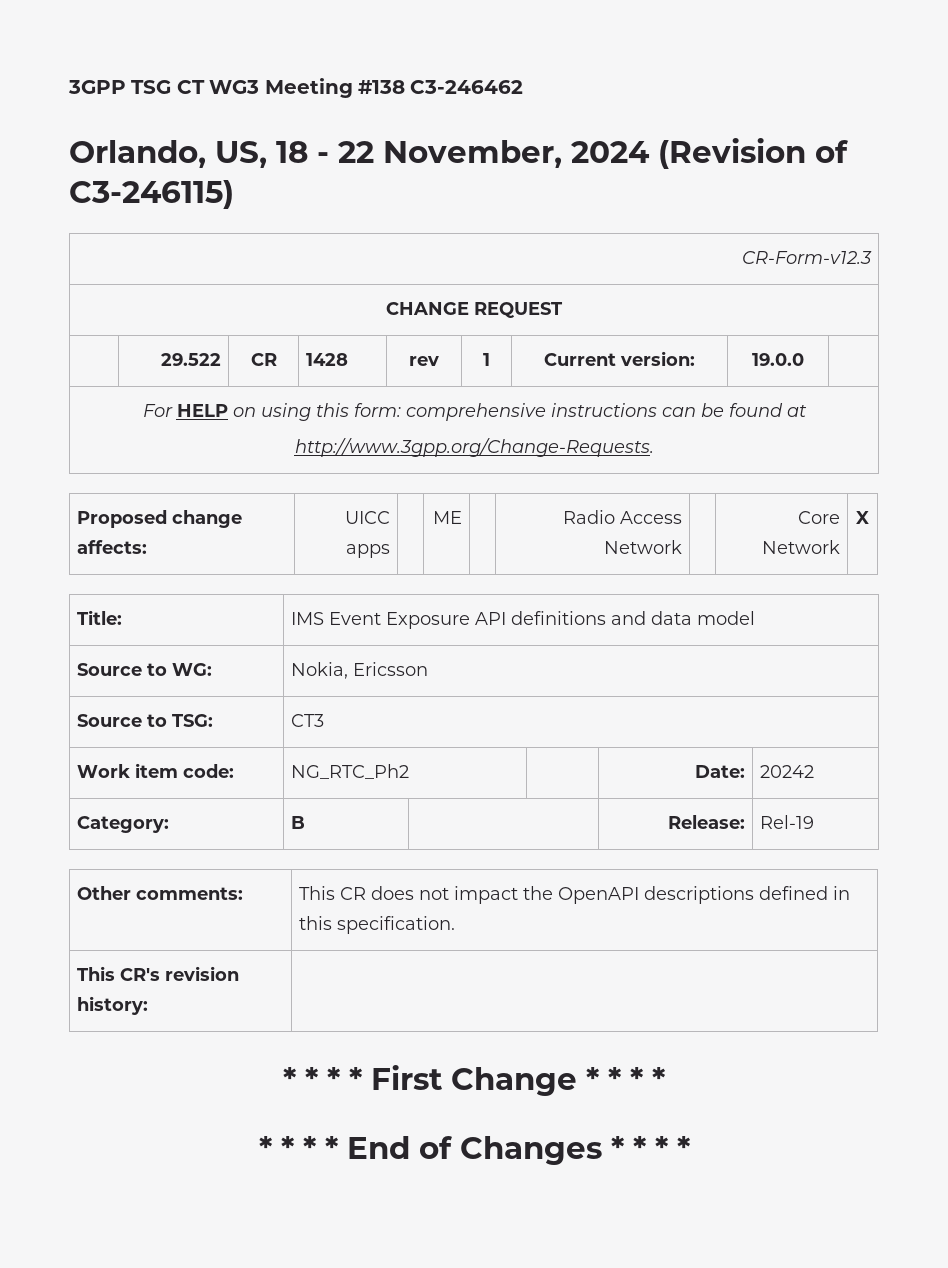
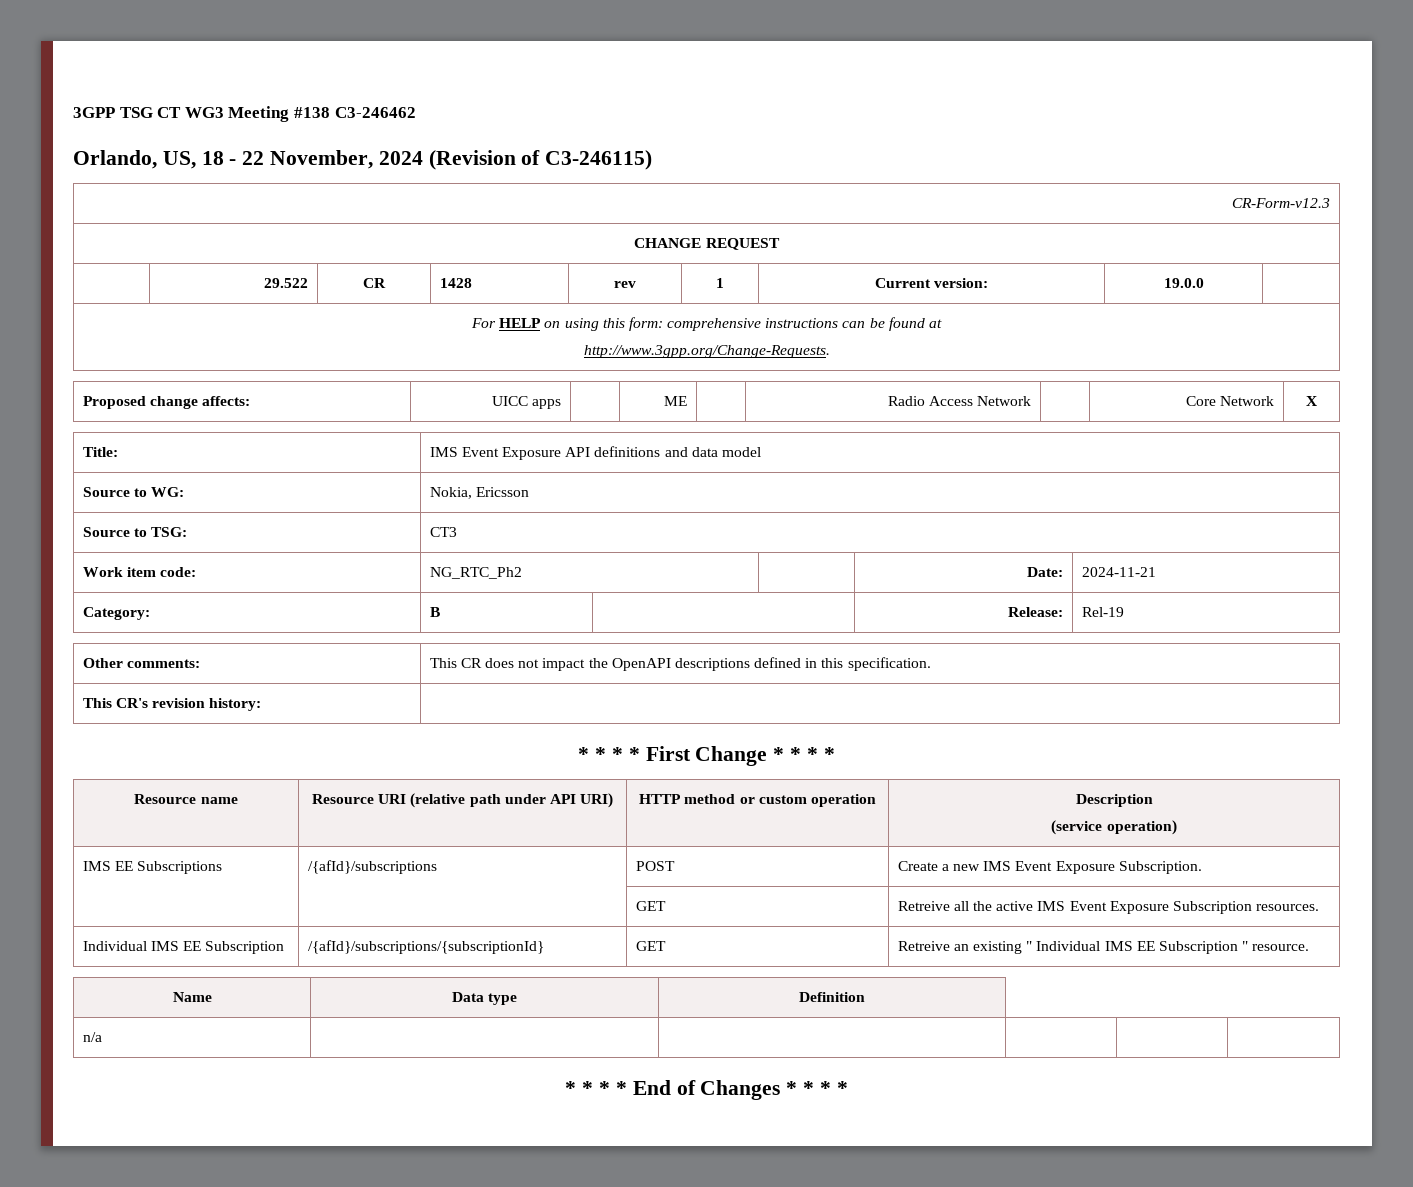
[760,765,815,778] 20242 -> [1081,567,1156,577] 2024-11-21
(666, 1078) none -> [134,794,238,804] [311,793,614,808] [639,794,876,807] [1075,794,1153,807] [1051,820,1177,835] [82,861,222,874] [307,860,437,874] [635,861,675,871] [897,861,1202,874] [635,901,666,911] [897,901,1320,914] [82,941,285,954] [307,940,544,954] [635,941,666,951] [897,941,1310,954] [172,992,212,1002] [451,992,518,1005] [799,992,865,1002] [82,1032,102,1042] // Resource name | Resource URI (relative path under API URI) | HTTP method or custom operation | Description // (service operation) // IMS EE Subscriptions | /{afId}/subscriptions | POST | Create a new IMS Event Exposure Subscription. // | | GET | Retreive all the active IMS Event Exposure Subscription resources. // Individual IMS EE Subscription | /{afId}/subscriptions/{subscriptionId} | GET | Retreive an existing " Individual IMS EE Subscription " resource. // Name | Data type | Definition // n/a | | | | |

